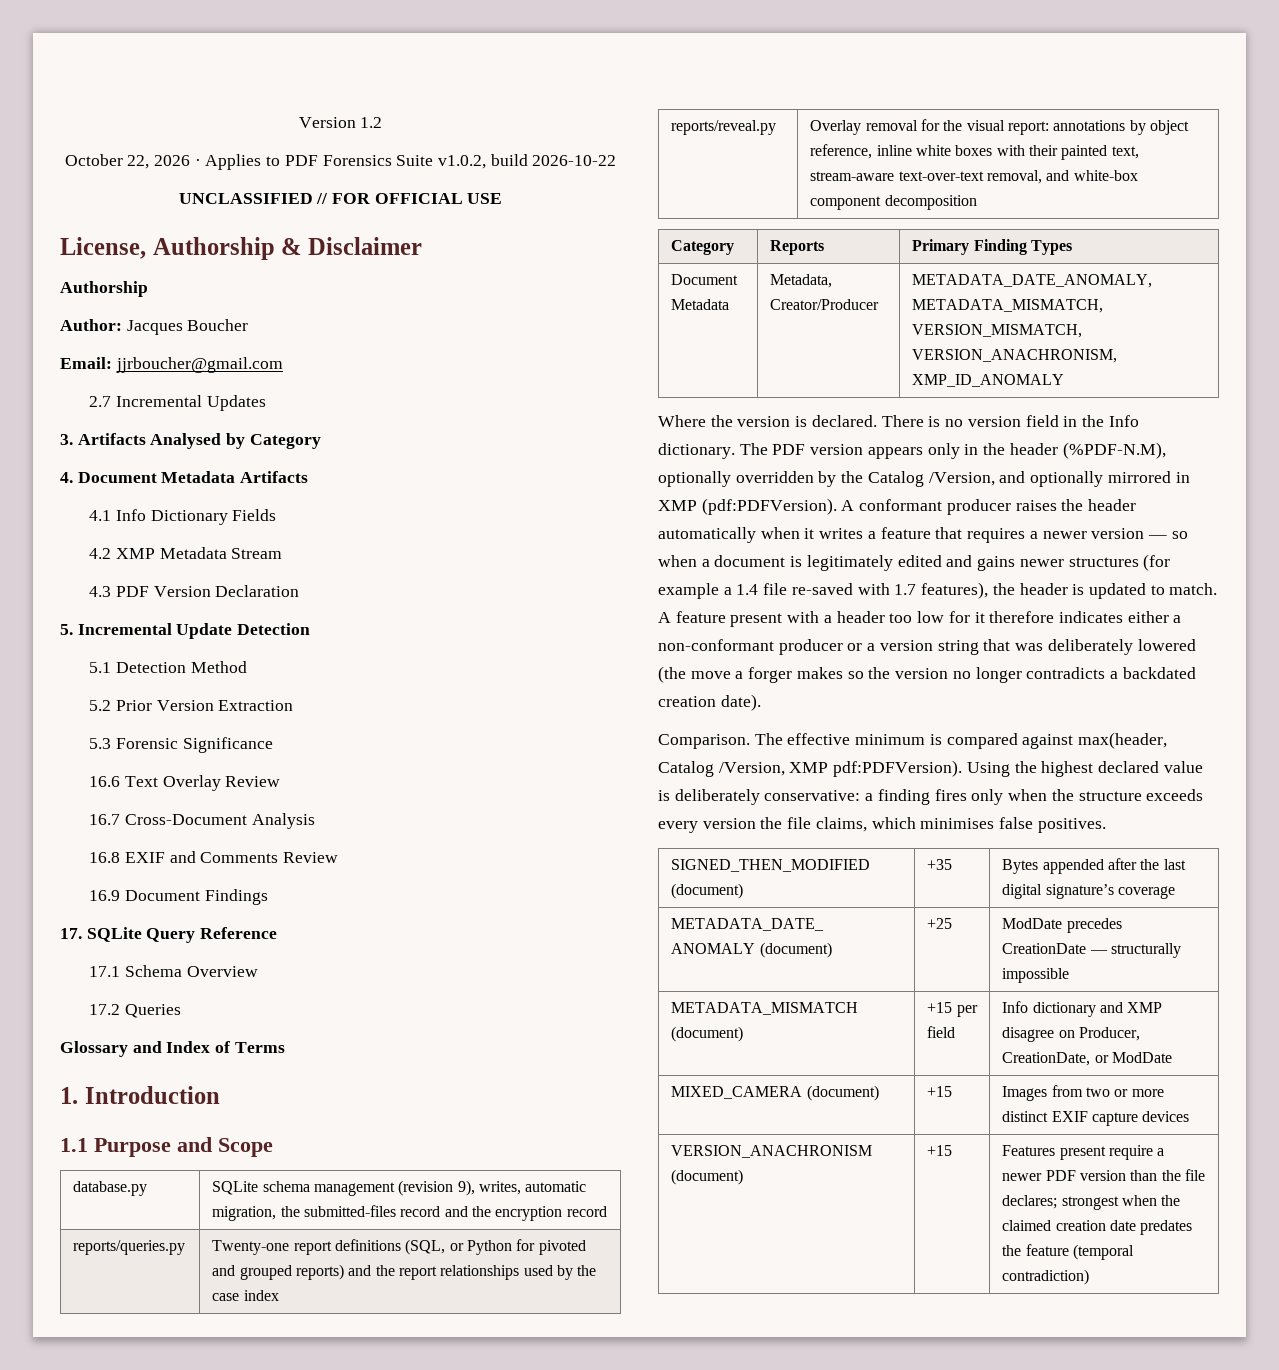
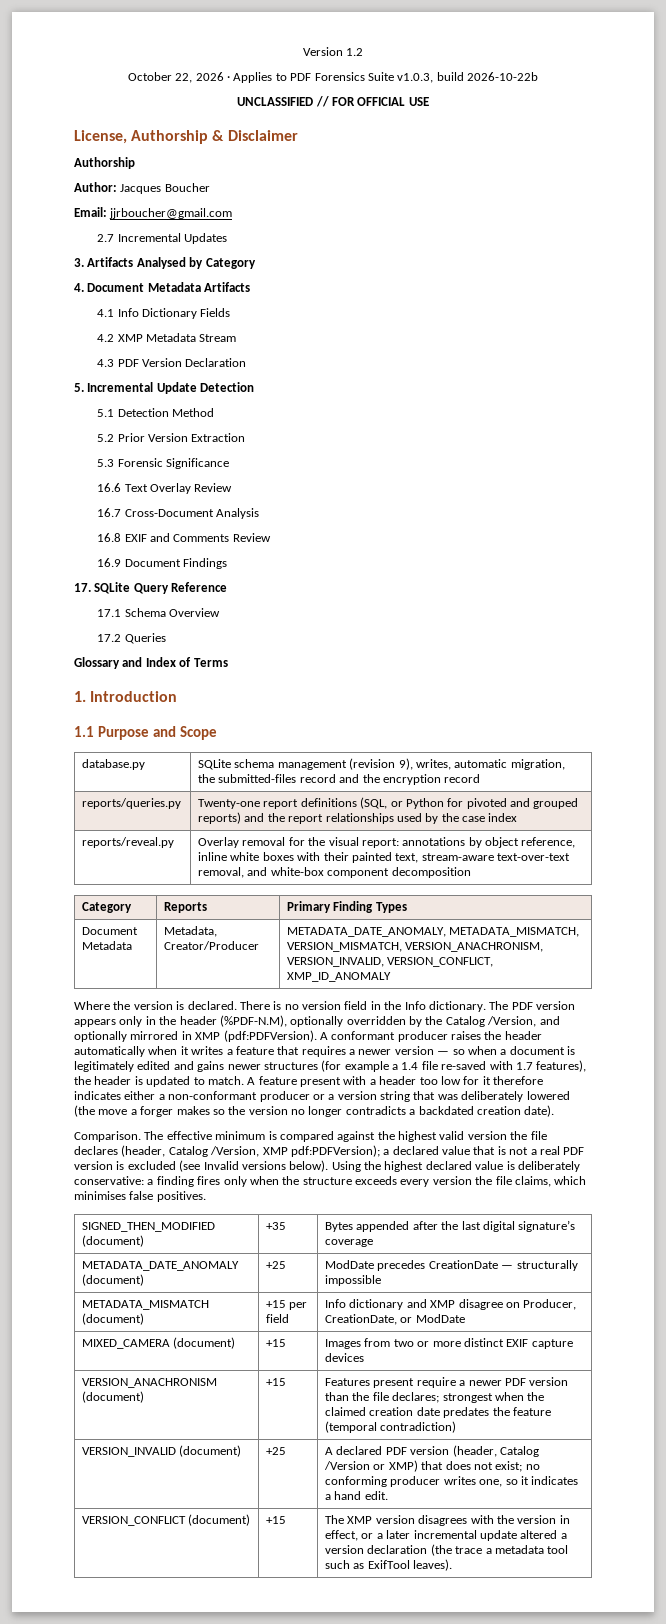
[438,154,617,169] v1.0.2, build 2026-10-22 -> [397,72,539,83] v1.0.3, build 2026-10-22b
(1118, 356) none -> [287,957,494,967] VERSION_INVALID, VERSION_CONFLICT,
[1078,732,1168,749] [658,760,963,777] max(header, Catalog /Version, XMP pdf:PDFVersion). -> [377,1131,547,1142] [74,1145,585,1157] [74,1160,329,1172] the highest valid version the file declares (header, Catalog /Version, XMP pdf:PDFVersion); a declared value that is not a real PDF version is excluded (see Invalid versions below).
(1090, 1277) none -> [82,1445,242,1457] [266,1447,287,1455] [325,1445,539,1457] [324,1460,540,1472] [325,1476,579,1487] [325,1491,388,1500] [82,1514,251,1526] [266,1516,287,1524] [325,1515,570,1526] [325,1530,567,1541] [325,1544,569,1556] [325,1559,453,1571] // VERSION_INVALID (document) | +25 | A declared PDF version (header, Catalog /Version or XMP) that does not exist; no conforming producer writes one, so it indicates a hand edit. // VERSION_CONFLICT (document) | +15 | The XMP version disagrees with the version in effect, or a later incremental update altered a version declaration (the trace a metadata tool such as ExifTool leaves).

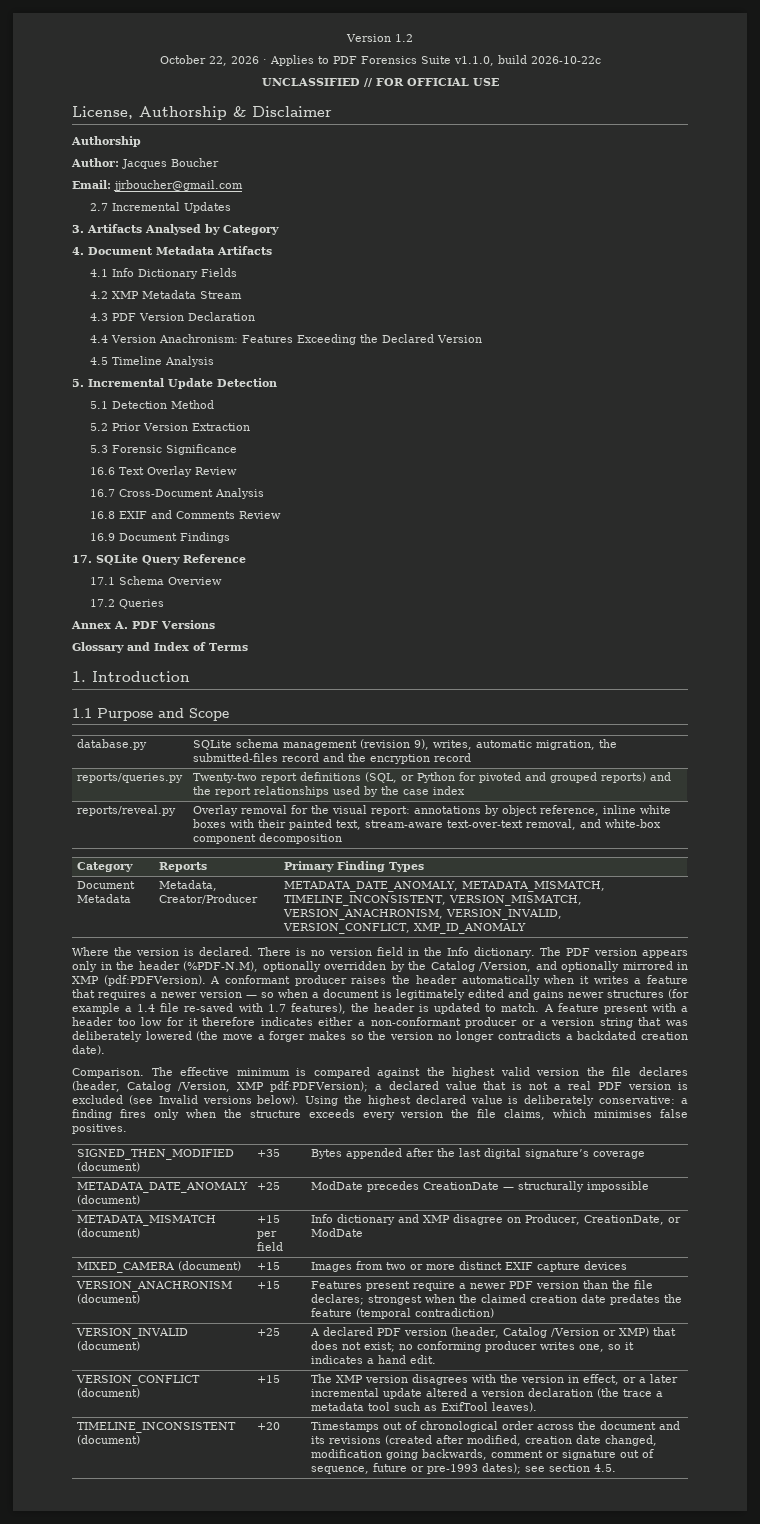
[397,72,539,83] v1.0.3, build 2026-10-22b -> [453,55,601,66] v1.1.0, build 2026-10-22c
(247, 362) none -> [90,334,483,345] [90,356,215,367] // 4.4 Version Anachronism: Features Exceeding the Declared Version // 4.5 Timeline Analysis
(166, 638) none -> [71,620,215,629] // Annex A. PDF Versions
[198,799,261,809] Twenty-one -> [193,773,258,783] Twenty-two
(580, 932) none -> [284,895,447,906] TIMELINE_INCONSISTENT,
(453, 1565) none -> [77,1422,237,1433] [77,1435,141,1445] [257,1422,281,1430] [311,1421,681,1432] [311,1435,658,1446] [311,1449,655,1460] [311,1463,617,1474] // TIMELINE_INCONSISTENT (document) | +20 | Timestamps out of chronological order across the document and its revisions (created after modified, creation date changed, modification going backwards, comment or signature out of sequence, future or pre-1993 dates); see section 4.5.

